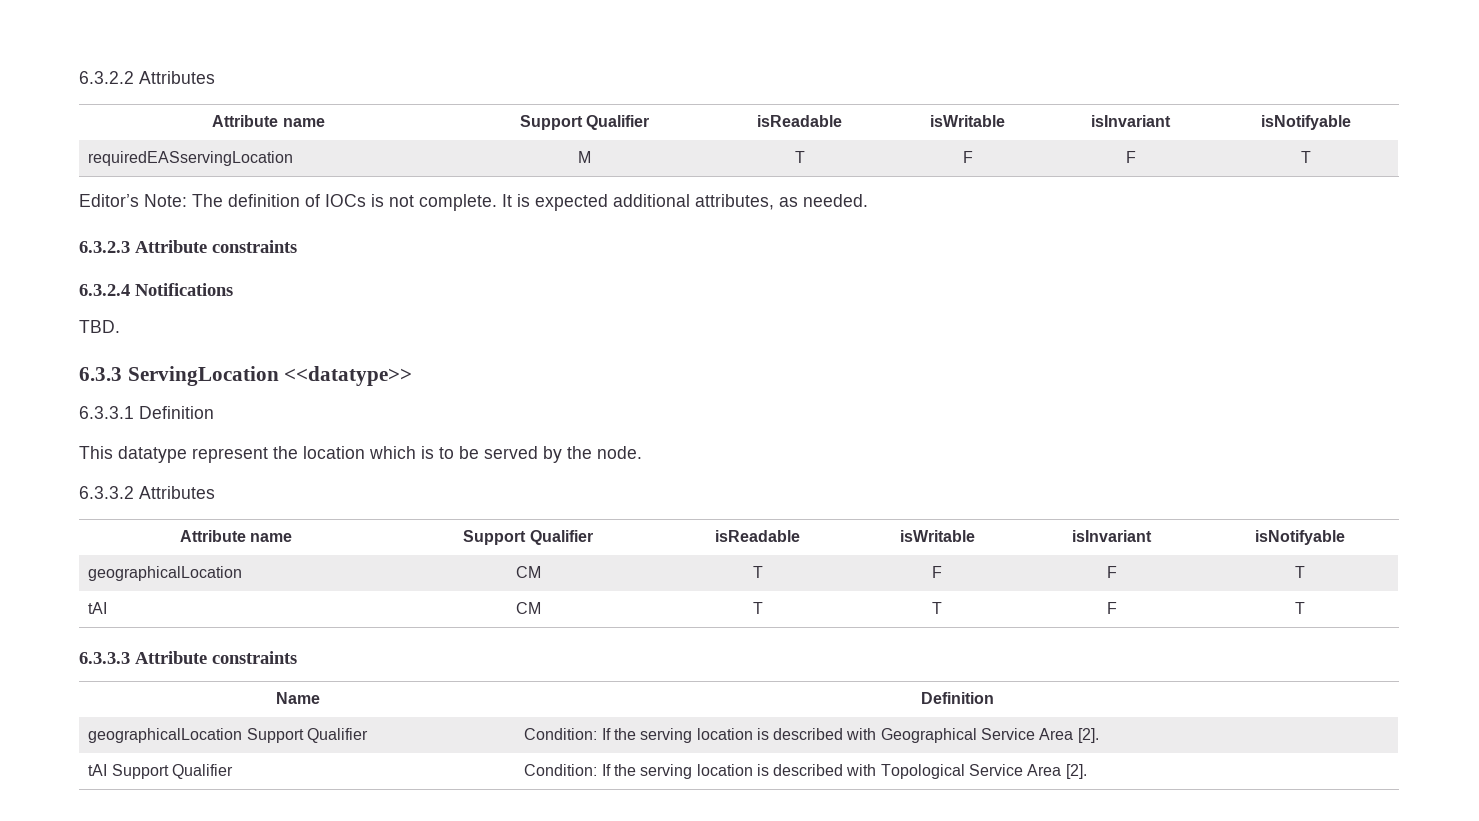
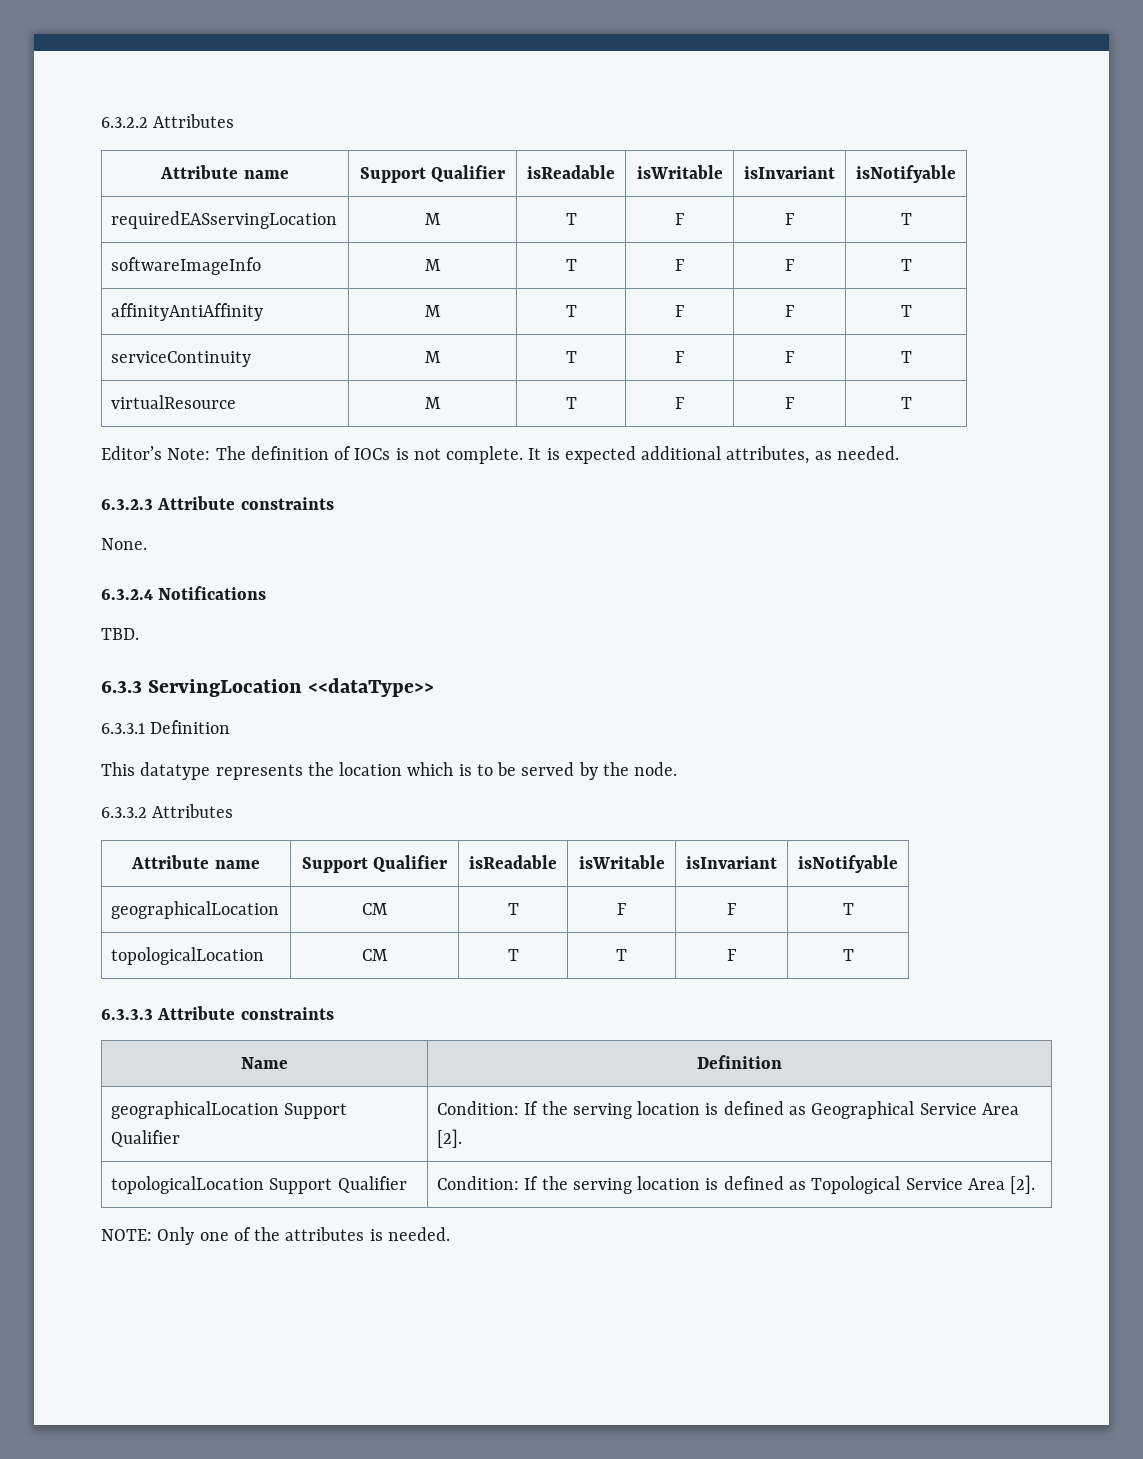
(1311, 157) none -> [111,257,262,275] [424,259,441,271] [565,259,577,271] [675,259,684,271] [785,259,794,271] [900,259,912,271] [111,303,264,321] [424,305,441,317] [565,305,577,317] [675,305,684,317] [785,305,794,317] [900,305,912,317] [111,351,252,367] [424,351,441,363] [565,351,577,363] [675,351,684,363] [785,351,794,363] [900,351,912,363] [111,395,237,409] [424,397,441,409] [565,397,577,409] [675,397,684,409] [785,397,794,409] [900,397,912,409] // softwareImageInfo | M | T | F | F | T // affinityAntiAffinity | M | T | F | F | T // serviceContinuity | M | T | F | F | T // virtualResource | M | T | F | F | T
(297, 246) none -> [101,538,147,550] // None.
[284,366,413,386] <<datatype>> -> [308,678,435,697] <<dataType>>
[192,447,268,463] represent -> [215,764,303,780] represents
[88,602,108,614] tAI -> [111,947,265,965] topologicalLocation
[773,728,877,740] described with -> [723,1101,807,1115] defined as
[88,764,233,779] [524,764,877,779] tAI Support Qualifier | Condition: If the serving location is described with -> [111,1176,407,1194] [437,1176,807,1194] topologicalLocation Support Qualifier | Condition: If the serving location is defined as
(1087, 771) none -> [101,1227,450,1245] // NOTE: Only one of the attributes is needed.

